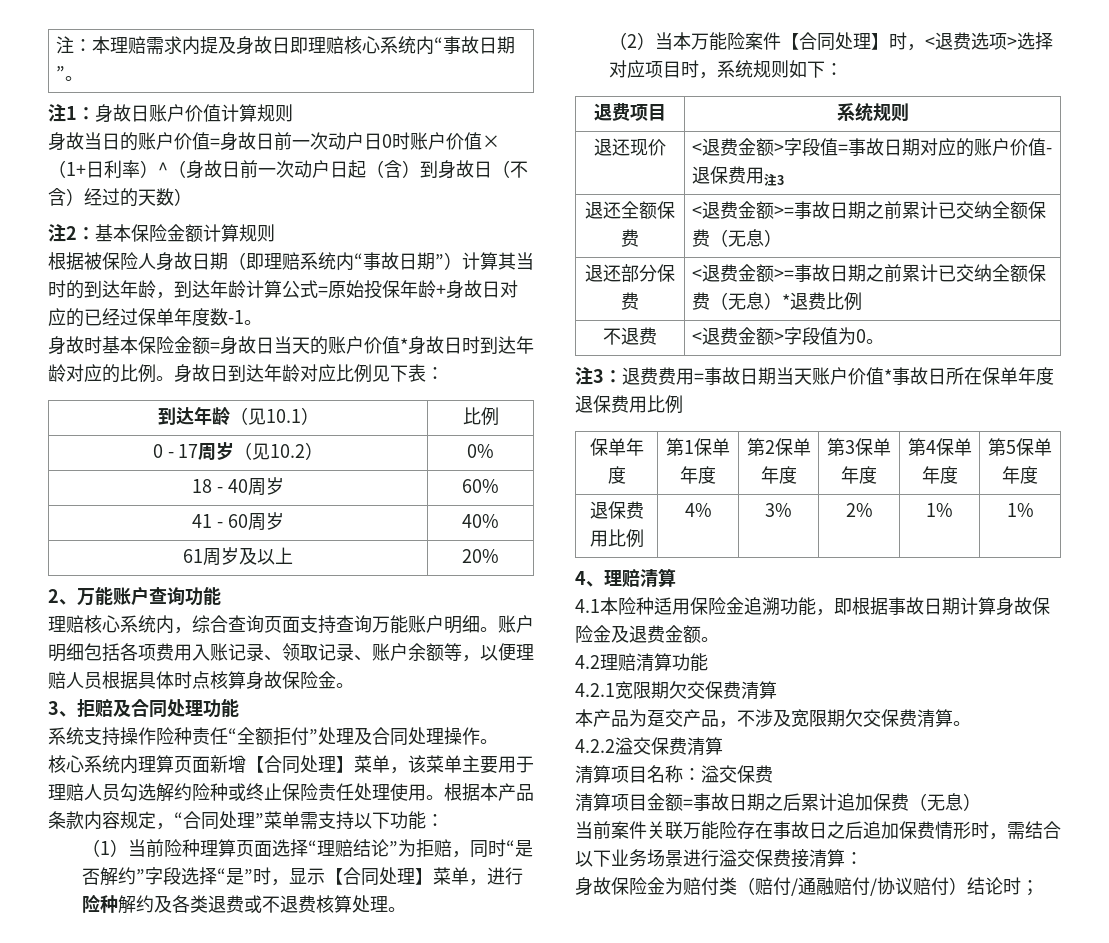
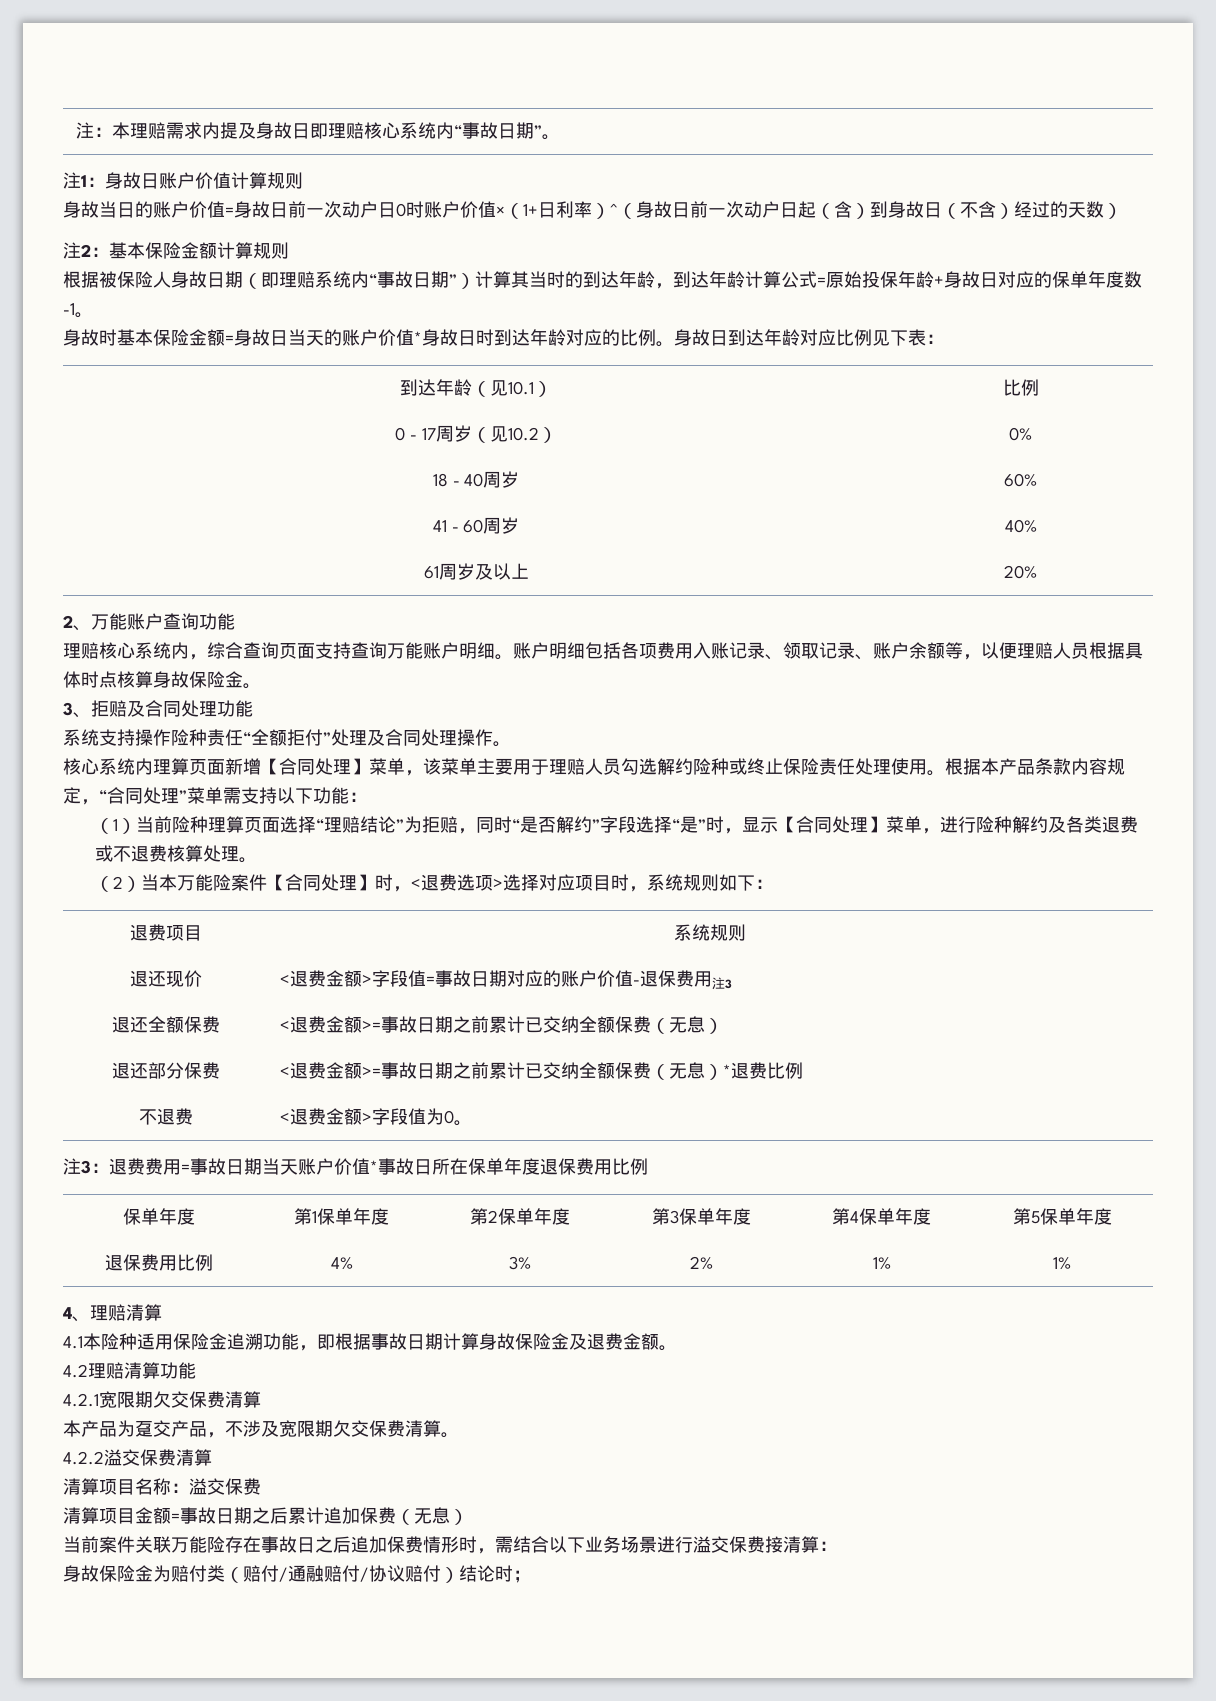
[84,308,138,326] 已经过 -> (1052, 279) none

